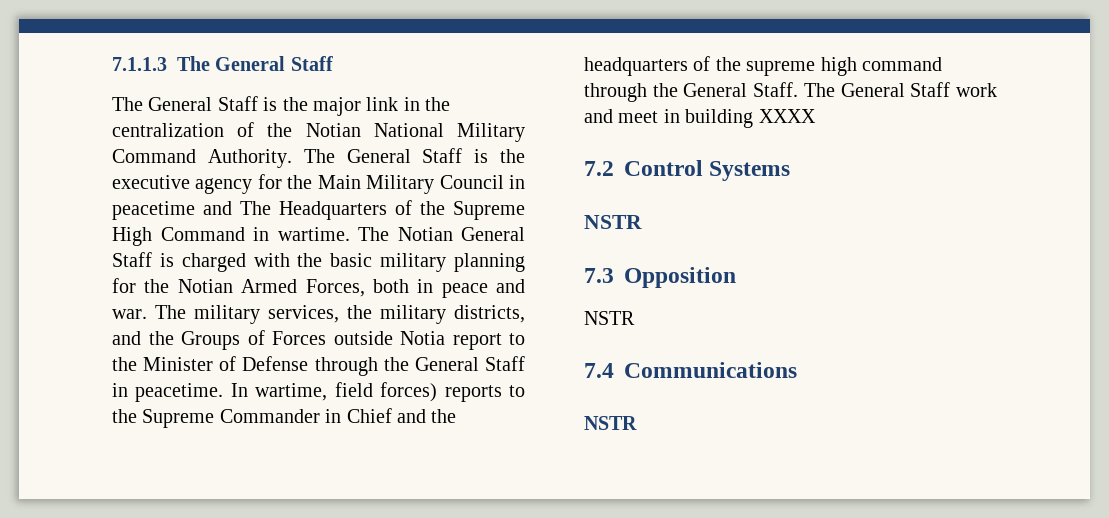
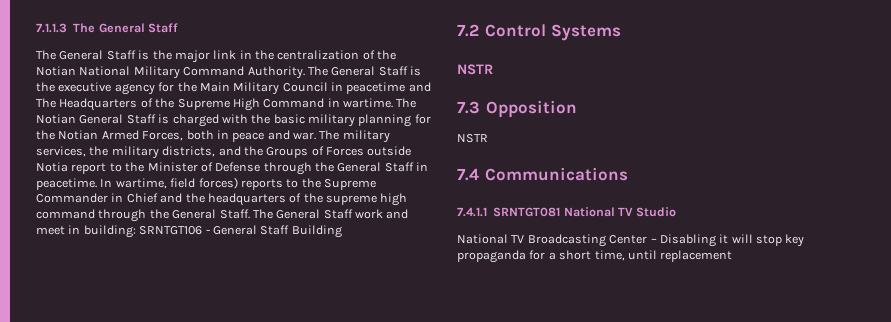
[685,109,816,128] building XXXX -> [83,225,342,238] building: SRNTGT106 - General Staff Building
[584,416,637,430] NSTR -> [457,207,677,217] [457,234,805,247] [457,250,733,263] 7.4.1.1 SRNTGT081 National TV Studio // National TV Broadcasting Center – Disabling it will stop key propaganda for a short time, until replacement

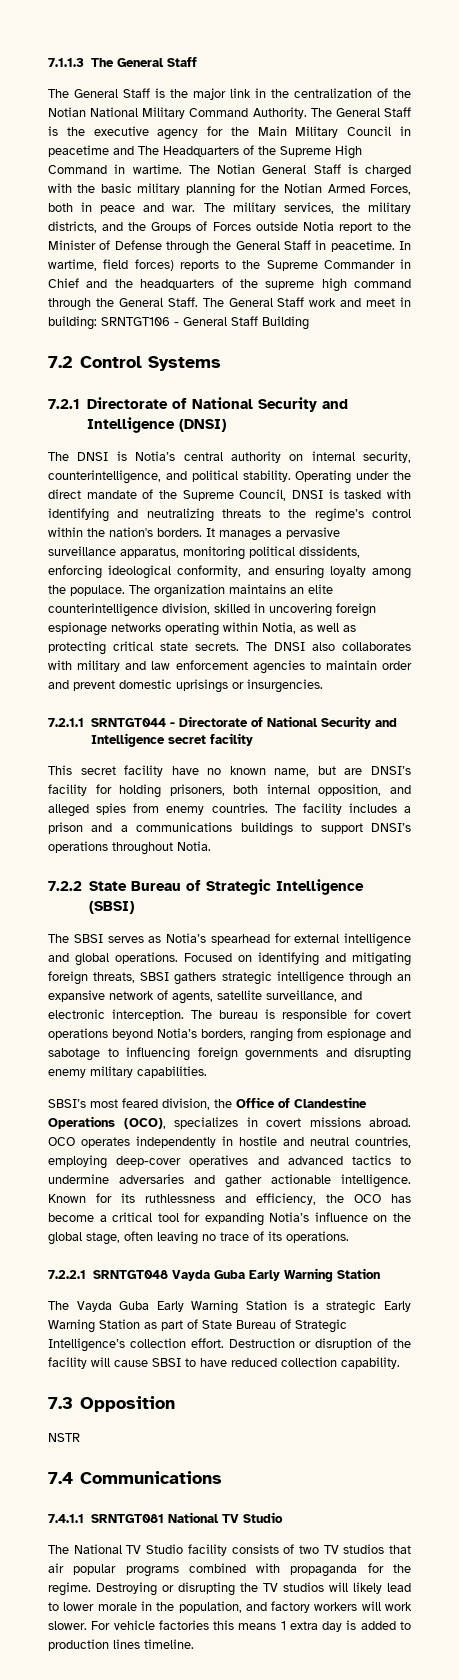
[457,64,493,75] NSTR -> [48,397,348,412] [86,417,226,433] [48,451,411,463] [48,470,411,484] [48,489,412,501] [48,508,411,522] [48,527,340,541] [48,546,360,560] [48,565,411,579] [48,584,333,598] [48,603,376,617] [48,622,356,636] [48,641,411,655] [48,660,412,674] [48,679,323,693] [48,716,397,729] [90,733,253,747] [48,765,411,777] [48,784,411,798] [48,803,411,817] [48,822,411,836] [48,841,211,855] [48,879,364,895] [88,901,134,914] [48,933,411,947] [48,952,411,966] [48,971,411,985] [48,990,362,1004] [48,1009,411,1021] [48,1028,411,1042] [48,1047,411,1061] [48,1066,207,1078] [48,1097,367,1110] [48,1116,411,1129] [48,1136,411,1148] [48,1155,411,1169] [48,1174,411,1188] [48,1193,411,1205] [48,1212,411,1226] [48,1231,349,1245] [48,1268,380,1282] [48,1300,411,1314] [48,1319,347,1333] [48,1338,411,1352] [48,1357,400,1369] 7.2.1 Directorate of National Security and Intelligence (DNSI) // The DNSI is Notia’s central authority on internal security, counterintelligence, and political stability. Operating under the direct mandate of the Supreme Council, DNSI is tasked with identifying and neutralizing threats to the regime’s control within the nation's borders. It manages a pervasive surveillance apparatus, monitoring political dissidents, enforcing ideological conformity, and ensuring loyalty among the populace. The organization maintains an elite counterintelligence division, skilled in uncovering foreign espionage networks operating within Notia, as well as protecting critical state secrets. The DNSI also collaborates with military and law enforcement agencies to maintain order and prevent domestic uprisings or insurgencies. // 7.2.1.1 SRNTGT044 - Directorate of National Security and Intelligence secret facility // This secret facility have no known name, but are DNSI’s facility for holding prisoners, both internal opposition, and alleged spies from enemy countries. The facility includes a prison and a communications buildings to support DNSI’s operations throughout Notia. // 7.2.2 State Bureau of Strategic Intelligence (SBSI) // The SBSI serves as Notia’s spearhead for external intelligence and global operations. Focused on identifying and mitigating foreign threats, SBSI gathers strategic intelligence through an expansive network of agents, satellite surveillance, and electronic interception. The bureau is responsible for covert operations beyond Notia’s borders, ranging from espionage and sabotage to influencing foreign governments and disrupting enemy military capabilities. // SBSI’s most feared division, the Office of Clandestine Operations (OCO), specializes in covert missions abroad. OCO operates independently in hostile and neutral countries, employing deep-cover operatives and advanced tactics to undermine adversaries and gather actionable intelligence. Known for its ruthlessness and efficiency, the OCO has become a critical tool for expanding Notia’s influence on the global stage, often leaving no trace of its operations. // 7.2.2.1 SRNTGT048 Vayda Guba Early Warning Station // The Vayda Guba Early Warning Station is a strategic Early Warning Station as part of State Bureau of Strategic Intelligence’s collection effort. Destruction or disruption of the facility will cause SBSI to have reduced collection capability.
[457,234,805,247] [457,250,733,263] National TV Broadcasting Center – Disabling it will stop key propaganda for a short time, until replacement -> [48,1544,411,1556] [48,1563,411,1577] [48,1582,411,1596] [48,1601,413,1613] [48,1620,411,1632] [48,1639,194,1651] The National TV Studio facility consists of two TV studios that air popular programs combined with propaganda for the regime. Destroying or disrupting the TV studios will likely lead to lower morale in the population, and factory workers will work slower. For vehicle factories this means 1 extra day is added to production lines timeline.

